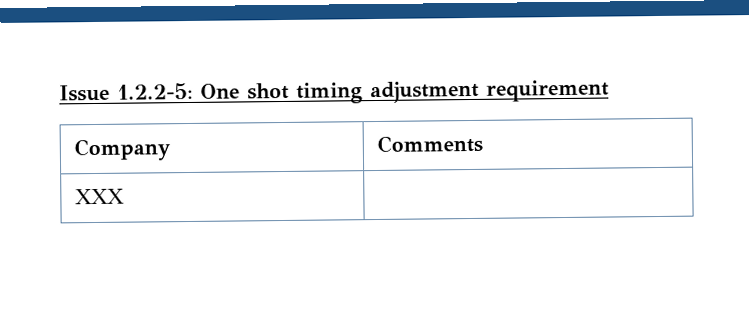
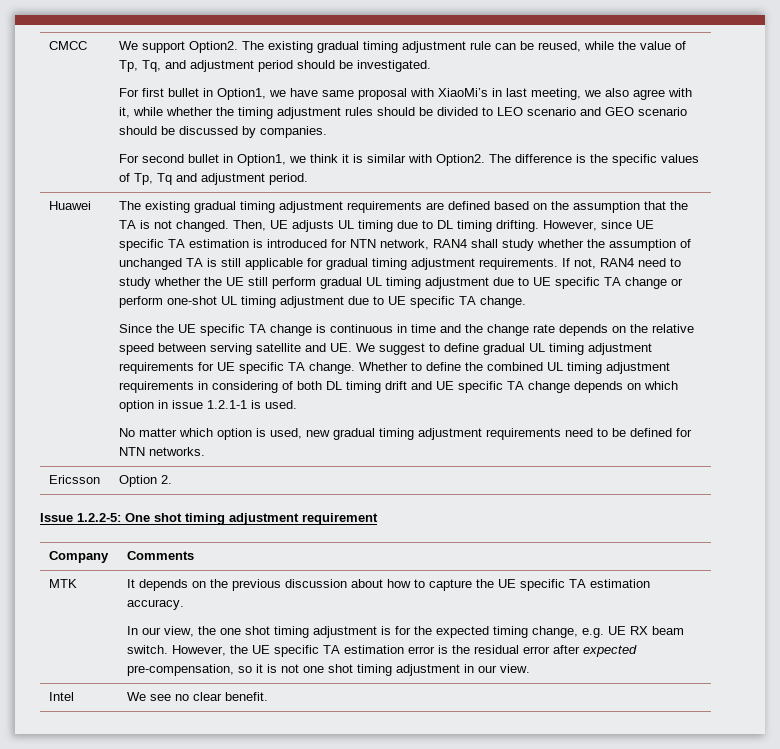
(59, 93) none -> [49,41,88,50] [119,41,687,53] [119,60,432,72] [119,88,693,100] [119,107,688,119] [119,126,328,138] [119,154,700,166] [119,173,309,185] [49,201,92,210] [119,201,689,213] [119,220,655,232] [119,239,692,251] [119,258,682,270] [119,277,684,289] [119,296,527,308] [119,324,695,336] [119,343,653,355] [119,362,671,374] [119,381,679,393] [119,400,298,412] [119,428,693,440] [119,447,206,456] [49,475,101,484] [119,475,173,487] CMCC | We support Option2. The existing gradual timing adjustment rule can be reused, while the value of Tp, Tq, and adjustment period should be investigated. // For first bullet in Option1, we have same proposal with XiaoMi’s in last meeting, we also agree with it, while whether the timing adjustment rules should be divided to LEO scenario and GEO scenario should be discussed by companies. // For second bullet in Option1, we think it is similar with Option2. The difference is the specific values of Tp, Tq and adjustment period. // Huawei | The existing gradual timing adjustment requirements are defined based on the assumption that the TA is not changed. Then, UE adjusts UL timing due to DL timing drifting. However, since UE specific TA estimation is introduced for NTN network, RAN4 shall study whether the assumption of unchanged TA is still applicable for gradual timing adjustment requirements. If not, RAN4 need to study whether the UE still perform gradual UL timing adjustment due to UE specific TA change or perform one-shot UL timing adjustment due to UE specific TA change. // Since the UE specific TA change is continuous in time and the change rate depends on the relative speed between serving satellite and UE. We suggest to define gradual UL timing adjustment requirements for UE specific TA change. Whether to define the combined UL timing adjustment requirements in considering of both DL timing drift and UE specific TA change depends on which option in issue 1.2.1-1 is used. // No matter which option is used, new gradual timing adjustment requirements need to be defined for NTN networks. // Ericsson | Option 2. //
[74,188,124,205] XXX | -> [49,579,78,588] [127,579,651,591] [127,599,185,610] [127,626,685,638] [127,645,638,657] [127,664,531,676] [49,692,75,701] [127,692,269,701] MTK | It depends on the previous discussion about how to capture the UE specific TA estimation accuracy. // In our view, the one shot timing adjustment is for the expected timing change, e.g. UE RX beam switch. However, the UE specific TA estimation error is the residual error after expected pre-compensation, so it is not one shot timing adjustment in our view. // Intel | We see no clear benefit.

